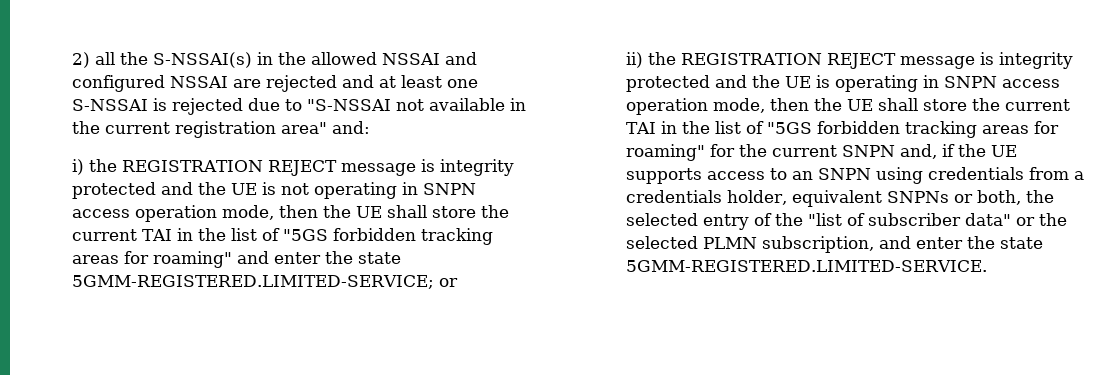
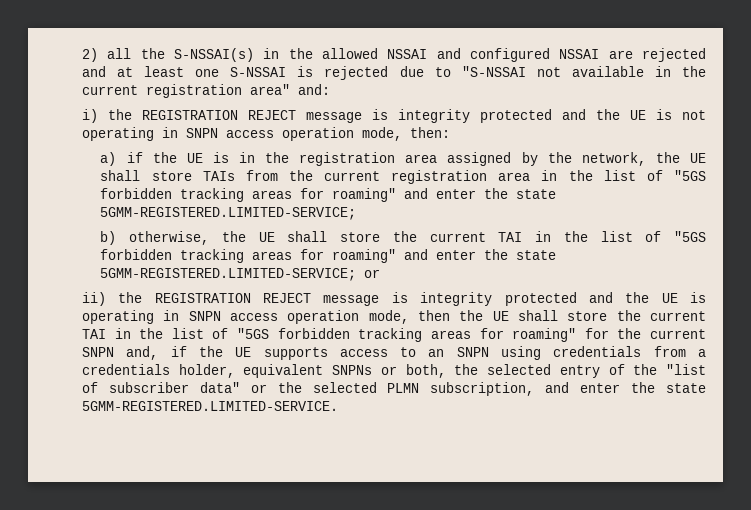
[278,205,318,218] then -> [409,127,450,138] [100,152,707,166] [100,170,707,184] [100,188,557,202] [100,207,357,220] [100,231,210,245] then: // a) if the UE is in the registration area assigned by the network, the UE shall store TAIs from the current registration area in the list of "5GS forbidden tracking areas for roaming" and enter the state 5GMM-REGISTERED.LIMITED-SERVICE; // b) otherwise,

